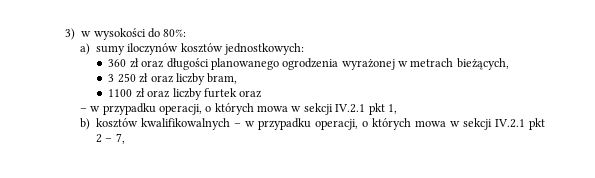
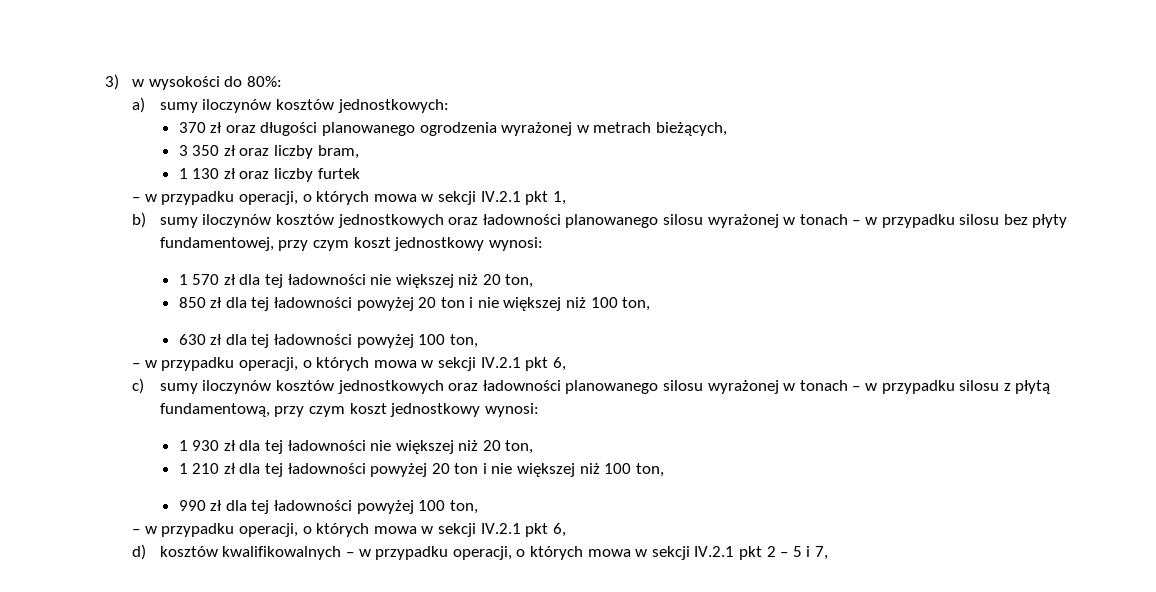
[108,59,127,67] 360 -> [178,122,206,133] 370
[117,73,136,83] 250 -> [192,145,220,156] 350
[108,89,133,97] 1100 -> [178,168,220,179] 1 130
[239,90,263,98] oraz -> (360, 173) none
(90, 124) none -> [159,214,1068,228] [159,237,543,251] [178,274,534,288] [178,297,651,311] [178,334,478,348] [132,357,566,371] [132,378,1051,394] [159,403,539,417] [178,440,534,454] [178,463,664,477] [178,500,478,514] [132,523,566,537] [132,544,147,560] sumy iloczynów kosztów jednostkowych oraz ładowności planowanego silosu wyrażonej w tonach – w przypadku silosu bez płyty fundamentowej, przy czym koszt jednostkowy wynosi: // 1 570 zł dla tej ładowności nie większej niż 20 ton, // 850 zł dla tej ładowności powyżej 20 ton i nie większej niż 100 ton, // 630 zł dla tej ładowności powyżej 100 ton, // – w przypadku operacji, o których mowa w sekcji IV.2.1 pkt 6, // c) sumy iloczynów kosztów jednostkowych oraz ładowności planowanego silosu wyrażonej w tonach – w przypadku silosu z płytą fundamentową, przy czym koszt jednostkowy wynosi: // 1 930 zł dla tej ładowności nie większej niż 20 ton, // 1 210 zł dla tej ładowności powyżej 20 ton i nie większej niż 100 ton, // 990 zł dla tej ładowności powyżej 100 ton, // – w przypadku operacji, o których mowa w sekcji IV.2.1 pkt 6, // d)
(113, 140) none -> [792,546,811,557] 5 i

